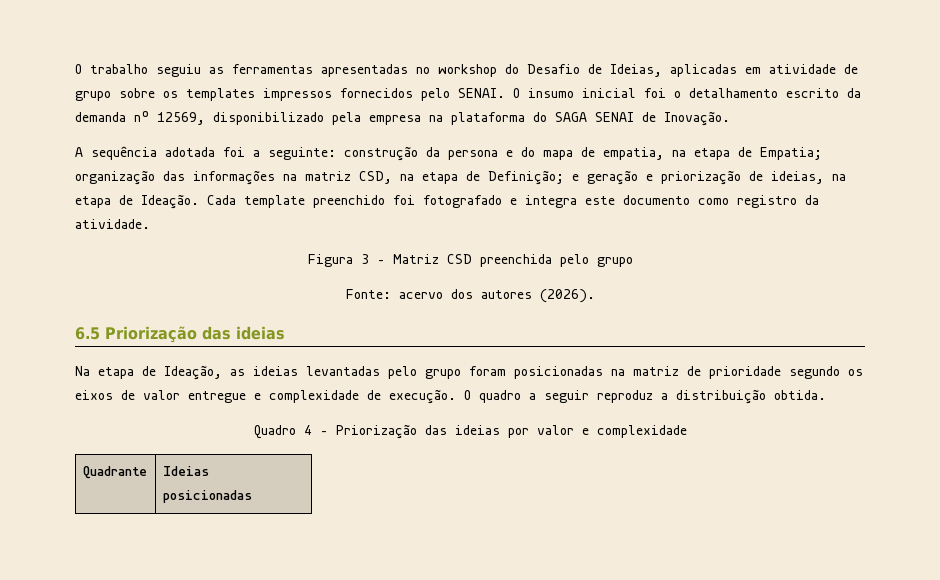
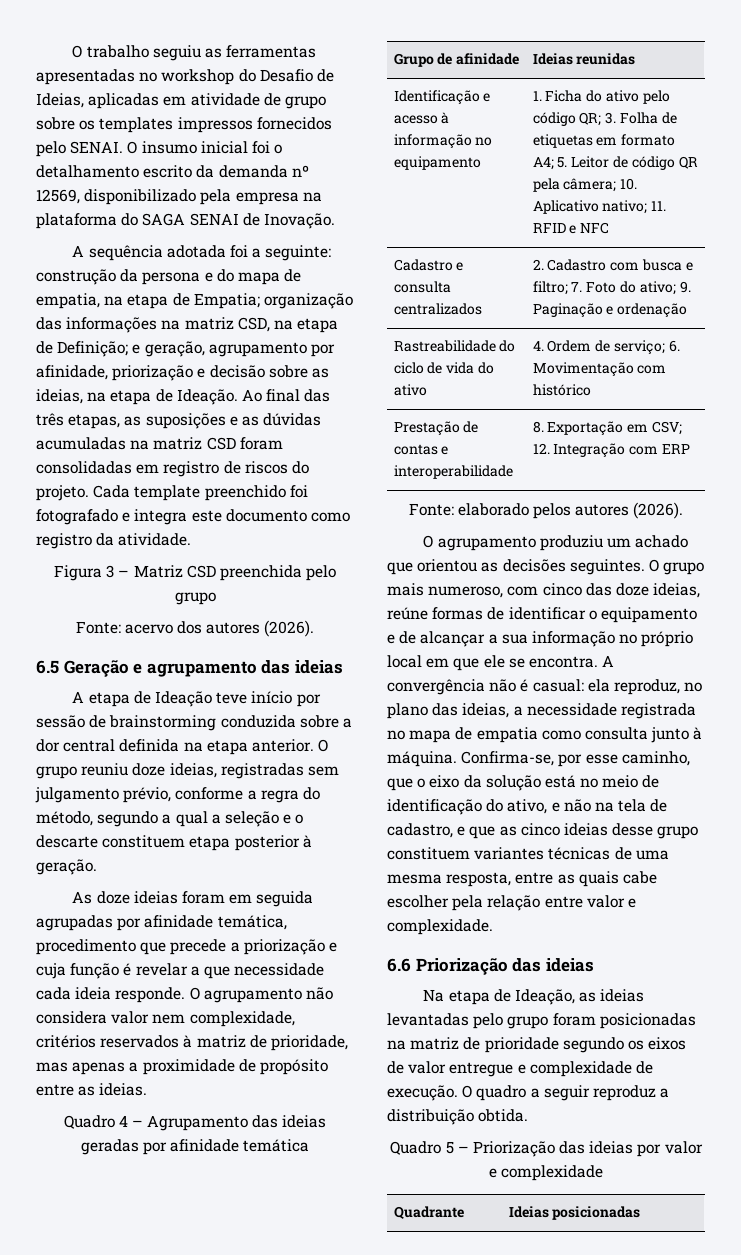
[587,170,763,185] geração e priorização de -> [144,341,335,357] [36,365,329,381] geração, agrupamento por afinidade, priorização e decisão sobre as
(199, 201) none -> [241,389,331,402] [36,413,322,429] [36,437,283,450] [36,461,309,477] [36,485,89,501] Ao final das três etapas, as suposições e as dúvidas acumuladas na matriz CSD foram consolidadas em registro de riscos do projeto.
(100, 333) none -> [63,660,343,677] [72,691,321,707] [36,715,352,731] [36,739,329,755] [36,763,339,779] [35,787,320,803] [36,811,304,827] [36,835,312,851] [36,859,97,875] [72,891,314,907] [36,915,287,931] [36,939,337,955] [36,963,325,979] [36,987,333,1003] [36,1011,295,1027] [36,1035,348,1051] [36,1059,328,1075] [36,1083,148,1096] [63,1115,327,1131] [80,1139,310,1155] [393,53,520,67] [532,53,636,65] [393,90,491,105] [393,112,450,124] [393,134,493,149] [393,156,481,170] [532,90,670,104] [532,112,677,126] [532,134,676,148] [532,156,698,170] [532,178,638,192] [532,200,667,214] [532,222,610,234] [393,259,464,271] [393,281,451,293] [393,303,482,315] [532,259,693,271] [532,281,691,295] [532,303,688,318] [393,340,516,352] [393,362,494,374] [393,384,427,396] [532,340,680,355] [532,362,667,377] [532,384,591,396] [393,421,479,436] [393,444,449,455] [393,465,513,479] [532,421,682,436] [532,443,690,458] [408,502,684,519] [423,535,689,551] [387,559,705,575] [387,583,701,598] [387,607,697,623] [387,631,694,647] [387,655,615,671] [387,679,703,695] [387,703,696,719] [387,727,703,743] [387,751,690,767] [387,775,660,791] [387,799,668,815] [387,823,699,839] [387,847,669,860] [387,871,657,887] [387,895,636,911] [387,919,493,935] [387,958,411,972] Geração e agrupamento das ideias // A etapa de Ideação teve início por sessão de brainstorming conduzida sobre a dor central definida na etapa anterior. O grupo reuniu doze ideias, registradas sem julgamento prévio, conforme a regra do método, segundo a qual a seleção e o descarte constituem etapa posterior à geração. // As doze ideias foram em seguida agrupadas por afinidade temática, procedimento que precede a priorização e cuja função é revelar a que necessidade cada ideia responde. O agrupamento não considera valor nem complexidade, critérios reservados à matriz de prioridade, mas apenas a proximidade de propósito entre as ideias. // Quadro 4 – Agrupamento das ideias geradas por afinidade temática // Grupo de afinidade | Ideias reunidas // Identificação e acesso à informação no equipamento | 1. Ficha do ativo pelo código QR; 3. Folha de etiquetas em formato A4; 5. Leitor de código QR pela câmera; 10. Aplicativo nativo; 11. RFID e NFC // Cadastro e consulta centralizados | 2. Cadastro com busca e filtro; 7. Foto do ativo; 9. Paginação e ordenação // Rastreabilidade do ciclo de vida do ativo | 4. Ordem de serviço; 6. Movimentação com histórico // Prestação de contas e interoperabilidade | 8. Exportação em CSV; 12. Integração com ERP // Fonte: elaborado pelos autores (2026). // O agrupamento produziu um achado que orientou as decisões seguintes. O grupo mais numeroso, com cinco das doze ideias, reúne formas de identificar o equipamento e de alcançar a sua informação no próprio local em que ele se encontra. A convergência não é casual: ela reproduz, no plano das ideias, a necessidade registrada no mapa de empatia como consulta junto à máquina. Confirma-se, por esse caminho, que o eixo da solução está no meio de identificação do ativo, e não na tela de cadastro, e que as cinco ideias desse grupo constituem variantes técnicas de uma mesma resposta, entre as quais cabe escolher pela relação entre valor e complexidade. // 6.6
[303,425,312,435] 4 -> [445,1141,454,1154] 5

